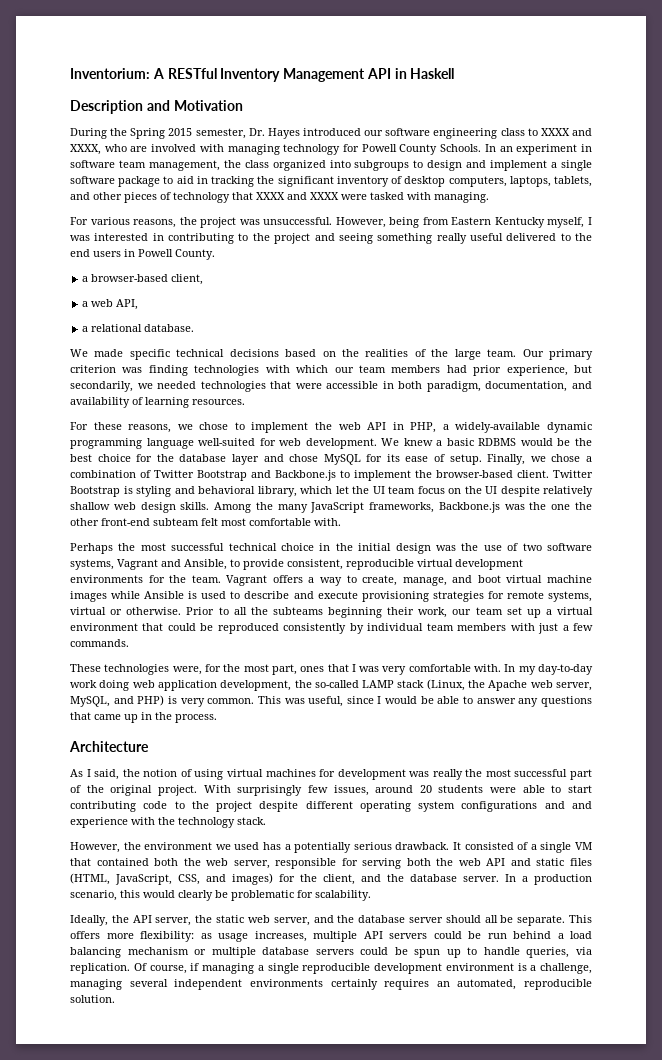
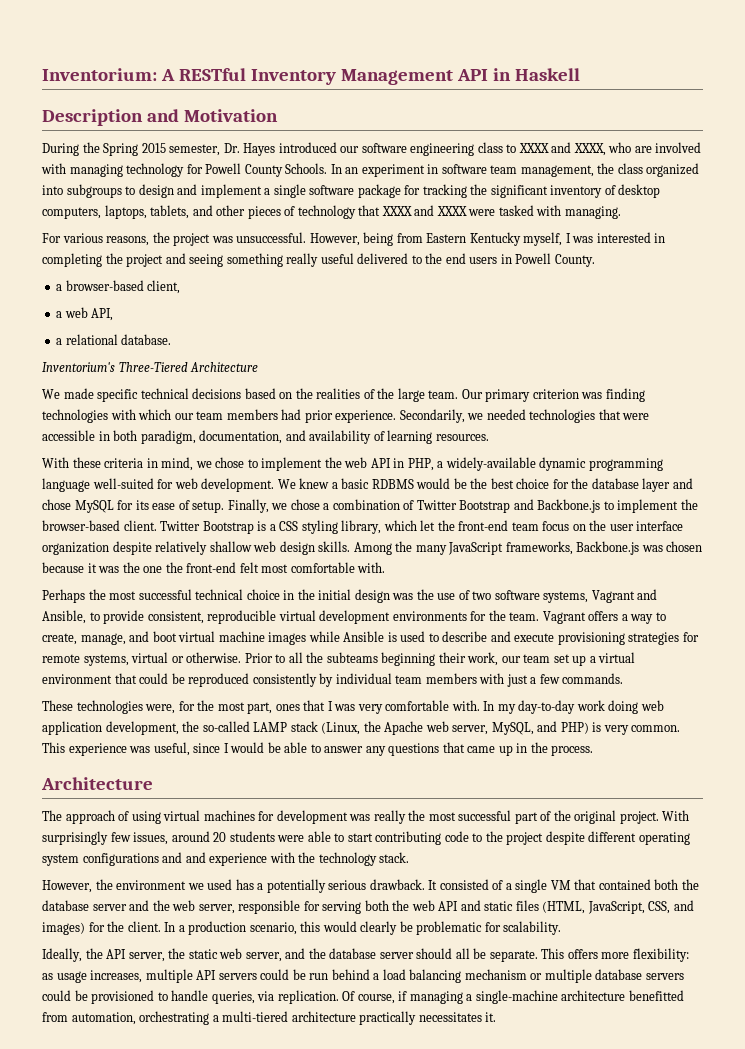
[163,176,208,184] to aid in -> [404,185,421,195] for
[168,233,249,244] contributing to -> [42,253,102,267] completing
(195, 328) none -> [42,362,259,372] // Inventorium's Three-Tiered Architecture
[506,365,593,376] [70,381,133,392] experience, but secondarily, -> [335,409,465,423] experience. Secondarily,
[70,422,172,433] For these reasons, -> [42,457,194,471] With these criteria in mind,
[136,486,255,497] styling and behavioral -> [269,520,338,534] a CSS styling
[372,486,385,494] UI -> [458,520,509,531] front-end
[485,486,497,494] UI -> [609,521,684,531] [42,542,109,555] user interface organization
[529,502,592,510] [70,518,199,526] the one the other front-end subteam -> [666,541,703,552] [42,562,237,573] chosen because it was the one the front-end
(281, 700) none -> [68,743,127,756] experience
[70,769,178,780] As I said, the notion -> [42,810,115,824] The approach
(201, 862) none -> [42,900,170,911] database server and the
[323,874,499,885] client, and the database server. -> [127,921,161,932] client.
[414,949,461,958] spun up -> [91,990,155,1004] provisioned
[267,963,592,974] [70,979,592,990] [70,995,115,1003] single reproducible development environment is a challenge, managing several independent environments certainly requires an automated, reproducible solution. -> [475,990,684,1004] [42,1011,497,1025] single-machine architecture benefitted from automation, orchestrating a multi-tiered architecture practically necessitates it.

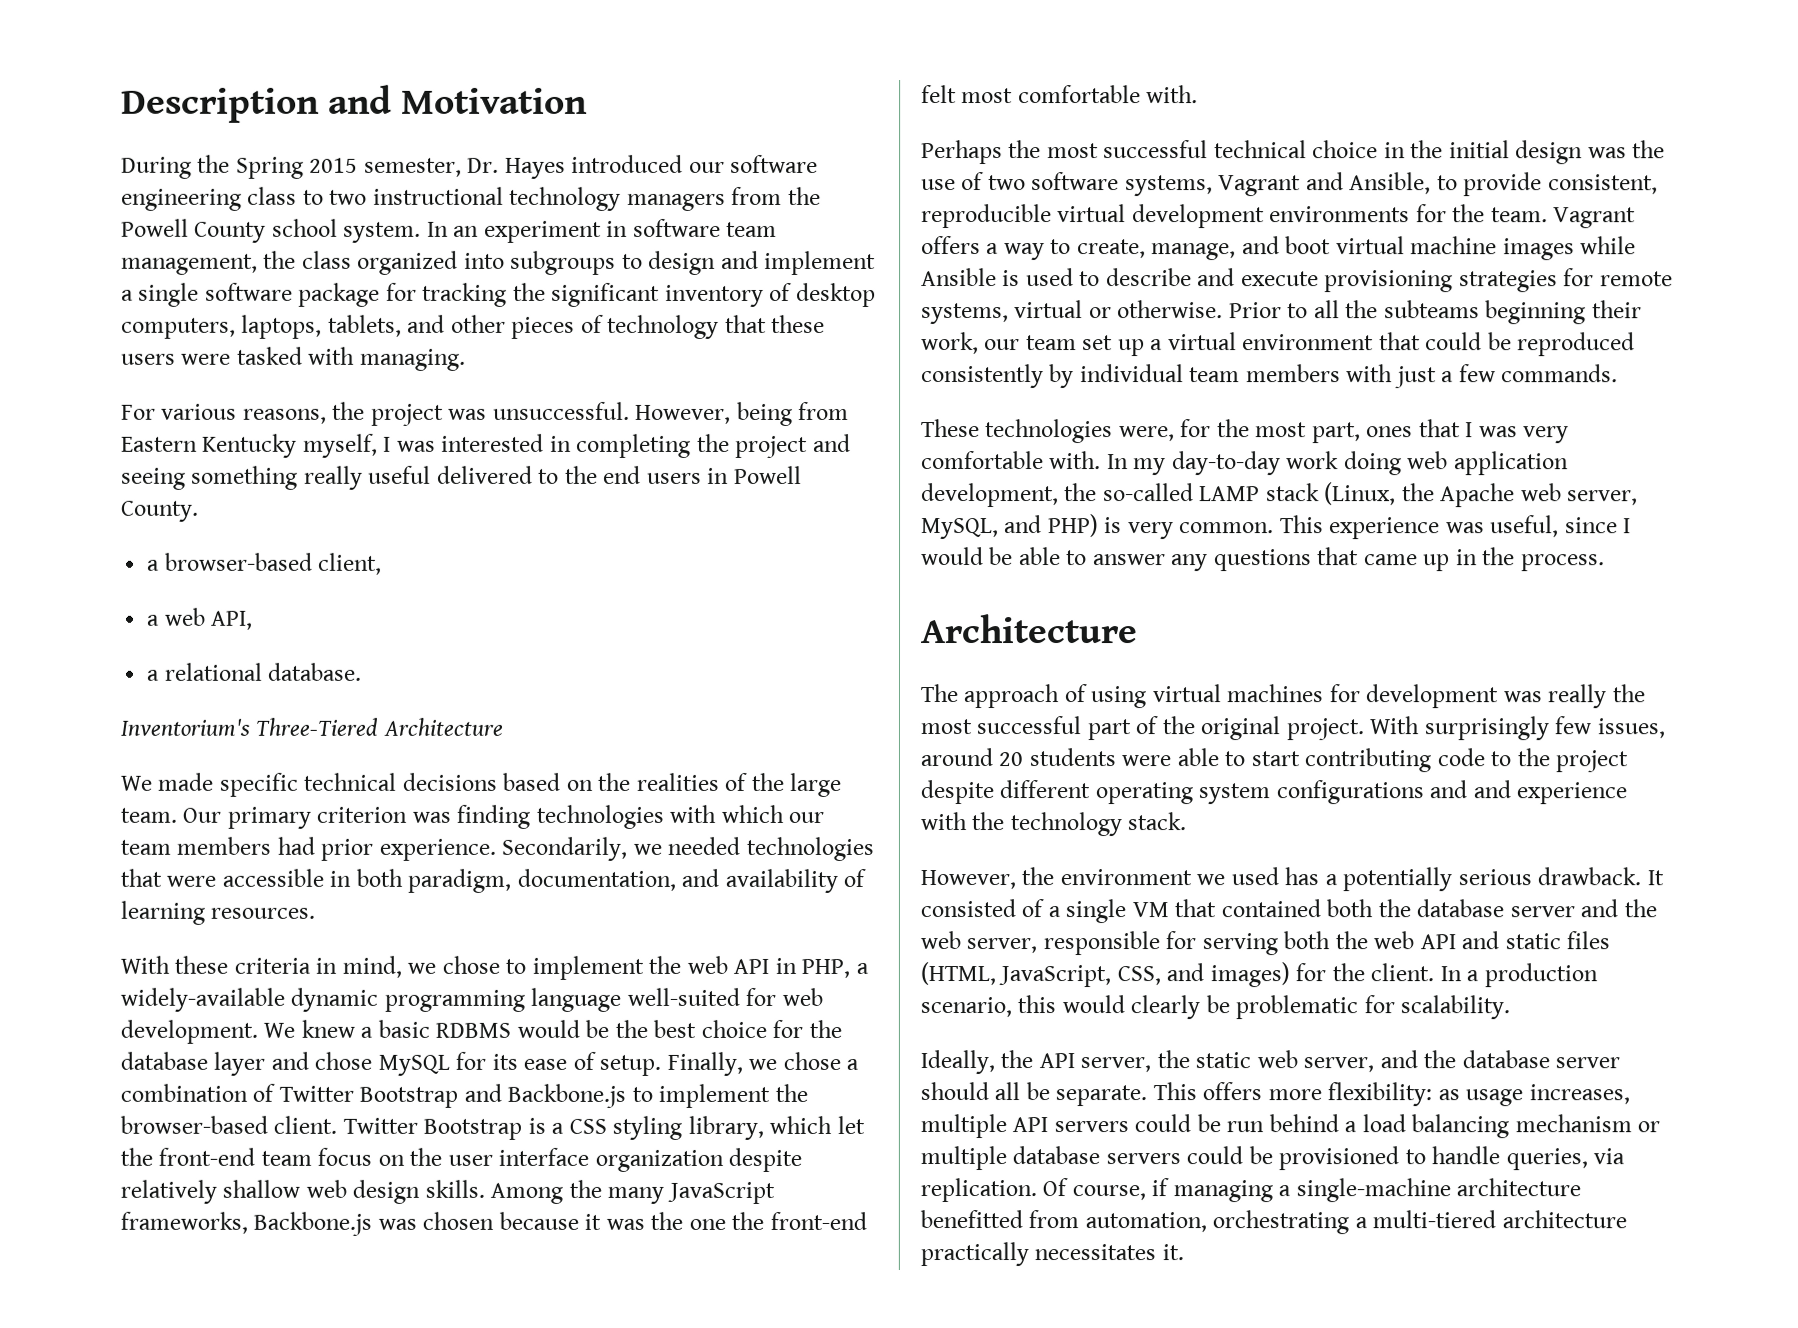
[42,68,580,85] Inventorium: A RESTful Inventory Management API in Haskell // -> (121, 105) none
[518,142,702,156] [41,163,328,177] XXXX and XXXX, who are involved with managing technology for Powell County Schools. -> [329,186,821,211] [121,218,422,243] two instructional technology managers from the Powell County school system.
[381,205,467,216] XXXX and XXXX -> [771,314,826,333] [121,353,176,365] these users

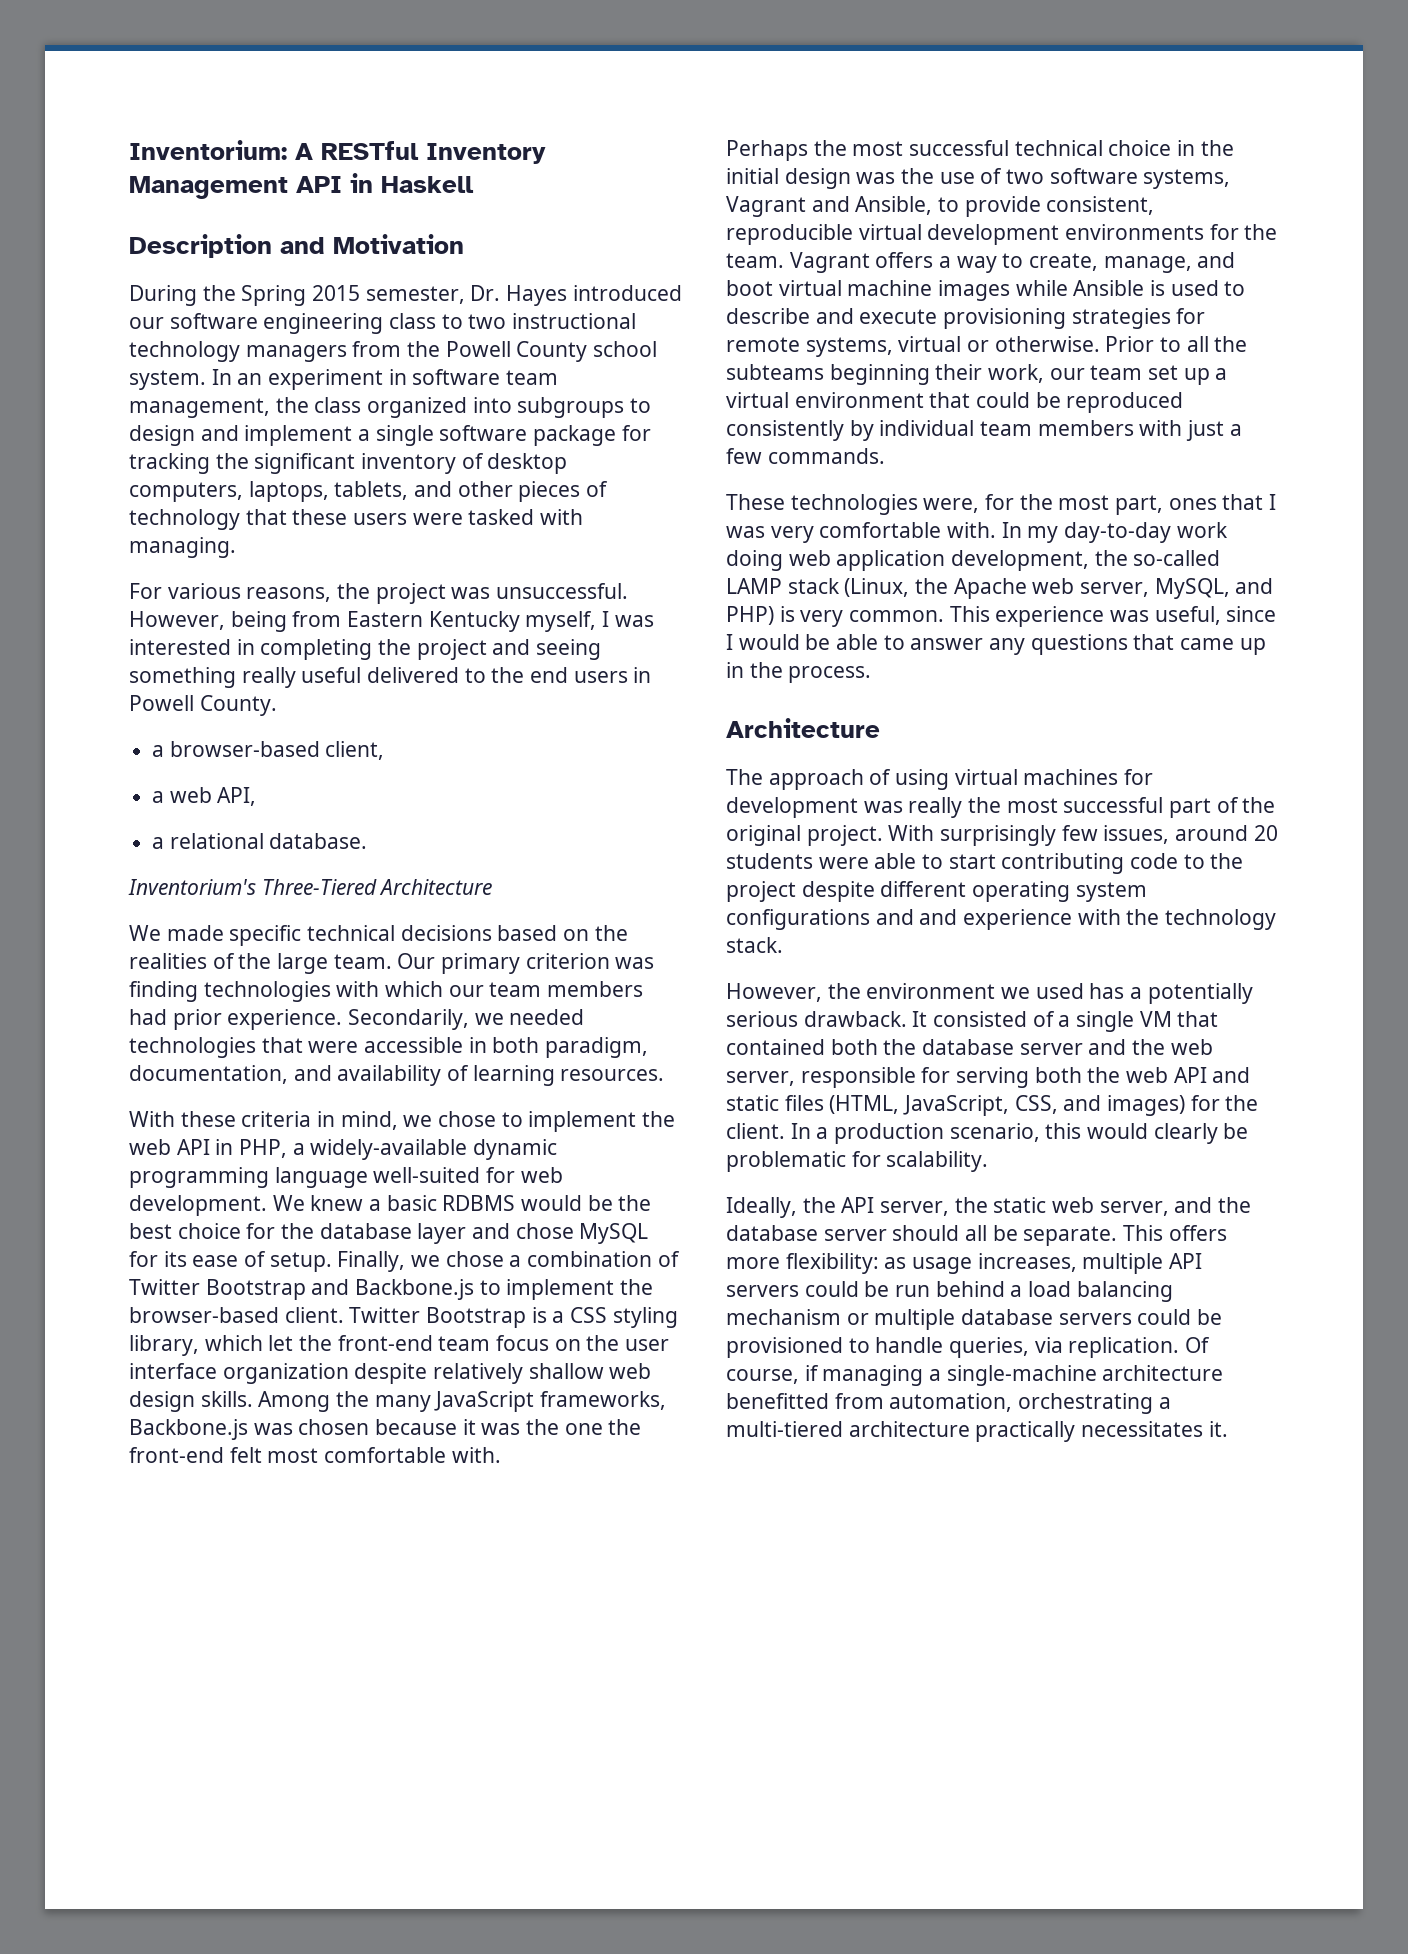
(121, 105) none -> [129,140,546,164] [129,173,474,199] Inventorium: A RESTful Inventory Management API in Haskell //

